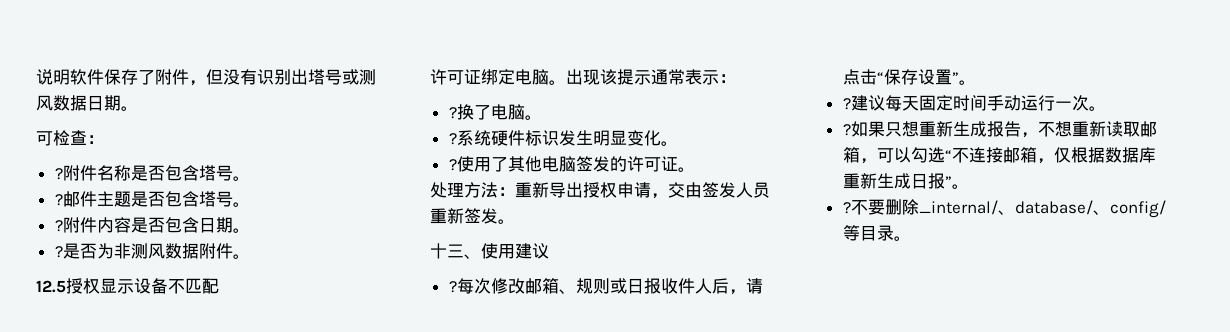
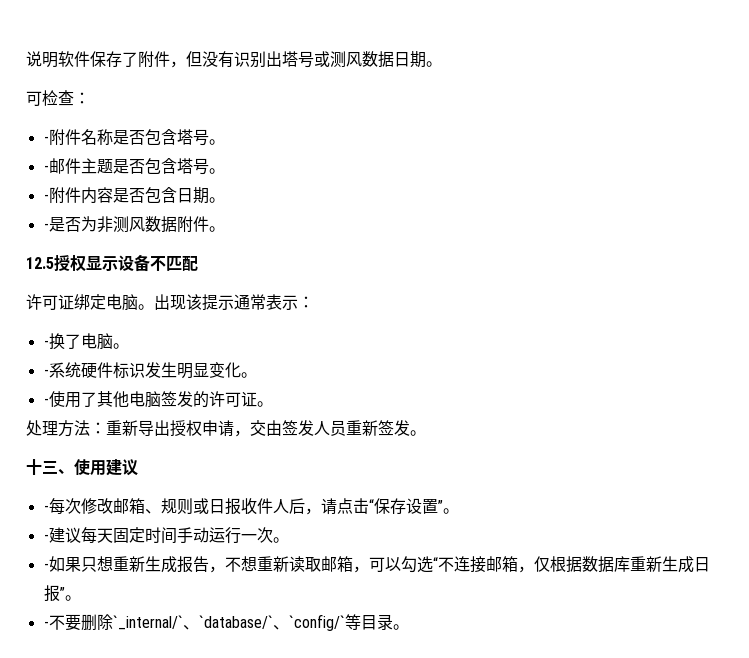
[54,168,63,180] ? -> [43,136,49,143] -
[54,194,63,206] ? -> [43,165,49,172] -
[54,220,63,232] ? -> [43,194,49,201] -
[54,246,63,258] ? -> [43,223,49,230] -
[448,107,457,119] ? -> [43,340,49,347] -
[448,133,457,145] ? -> [43,369,49,376] -
[448,159,457,171] ? -> [43,398,49,405] -
[448,281,457,293] ? -> [43,505,49,512] -
[842,98,851,110] ? -> [43,534,49,541] -
[842,124,851,136] ? -> [43,563,49,570] -
[842,202,851,214] ? -> [43,621,49,628] -
[918,200,1166,218] _internal/、database/、config/ -> [112,614,345,631] `_internal/`、`database/`、`config/`

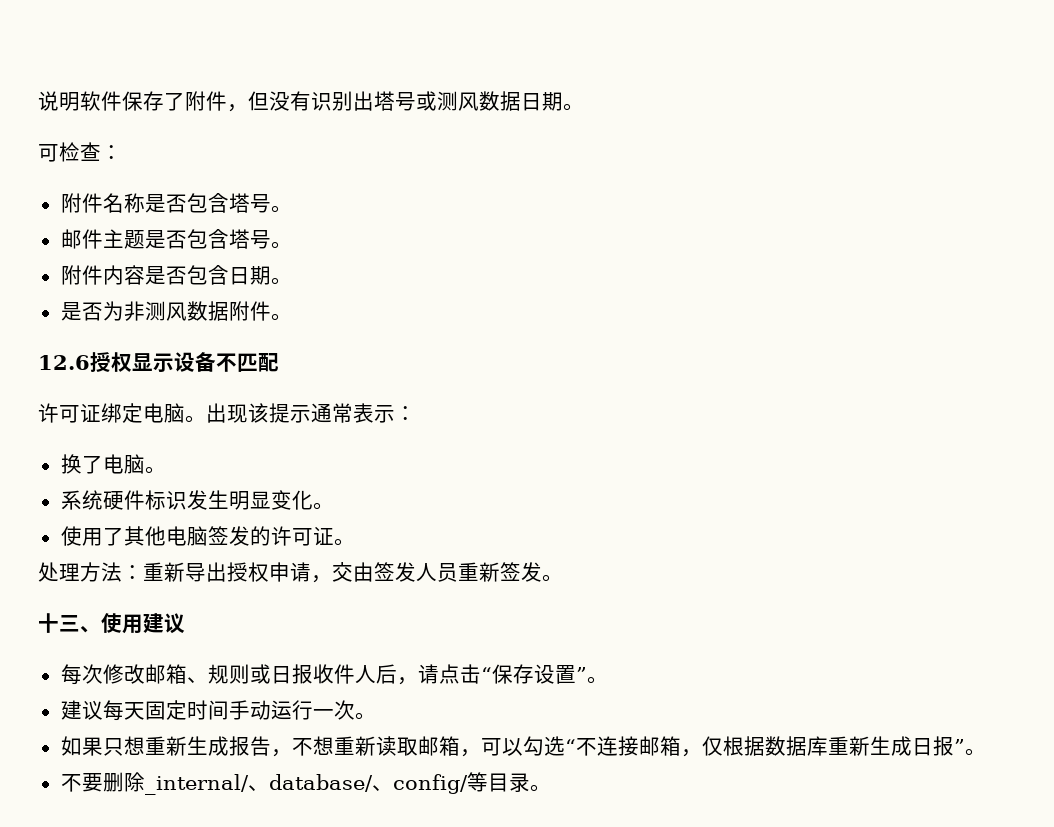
[43,136,49,143] - -> (122, 152) none
[43,165,49,172] - -> (292, 209) none
[43,194,49,201] - -> (292, 245) none
[43,223,49,230] - -> (292, 281) none
[26,257,54,269] 12.5 -> [38,355,90,370] 12.6
[43,340,49,347] - -> (416, 413) none
[43,369,49,376] - -> (166, 470) none
[43,398,49,405] - -> (334, 506) none
[43,505,49,512] - -> (185, 623) none
[43,534,49,541] - -> (608, 680) none
[43,563,49,570] - -> (376, 716) none
[43,621,49,628] - -> (986, 752) none
[112,614,345,631] `_internal/`、`database/`、`config/` -> [144,774,468,795] _internal/、database/、config/

